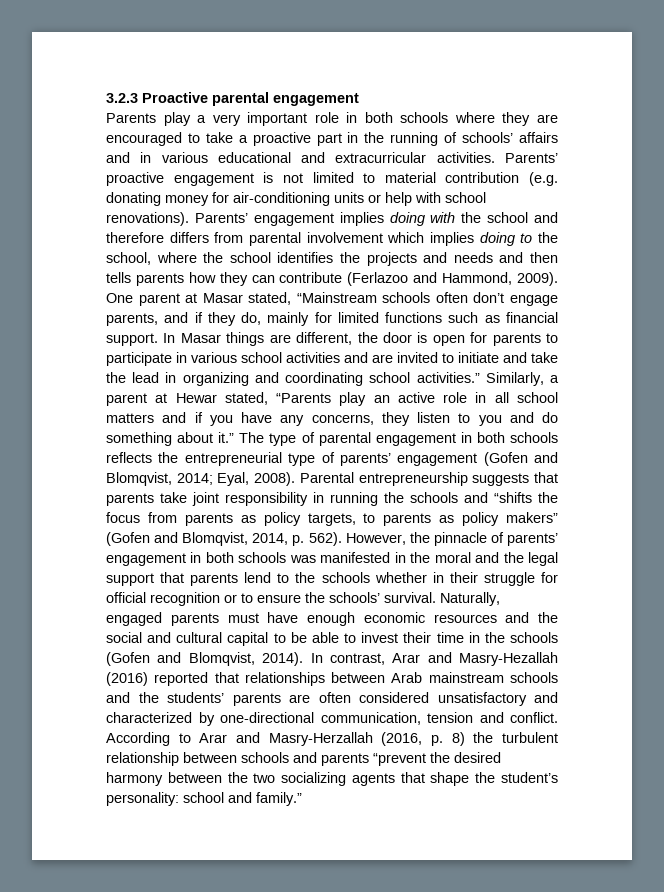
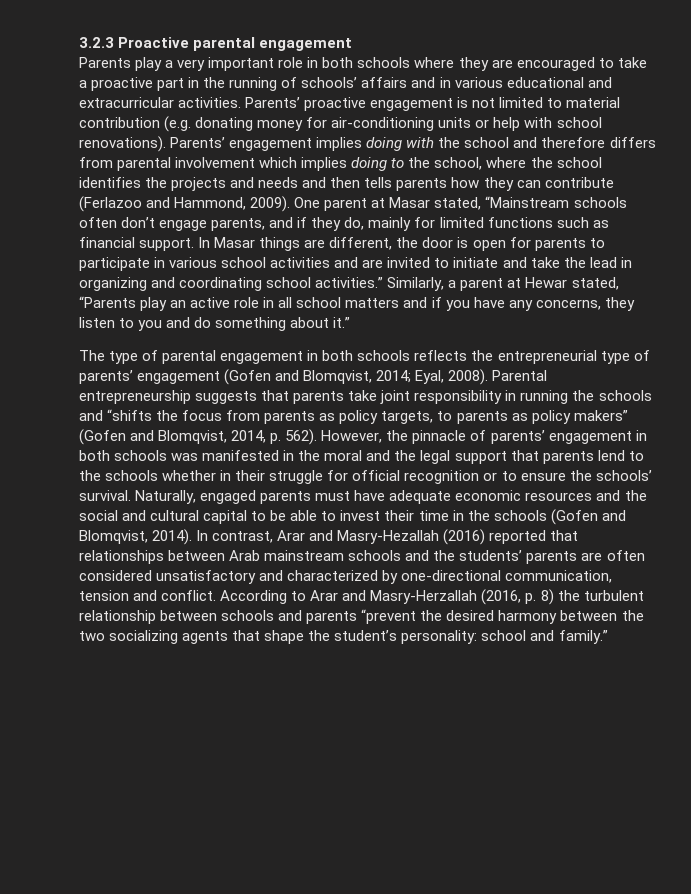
(235, 437) none -> (351, 322) //
[307,612,355,626] enough -> [389,490,452,504] adequate

